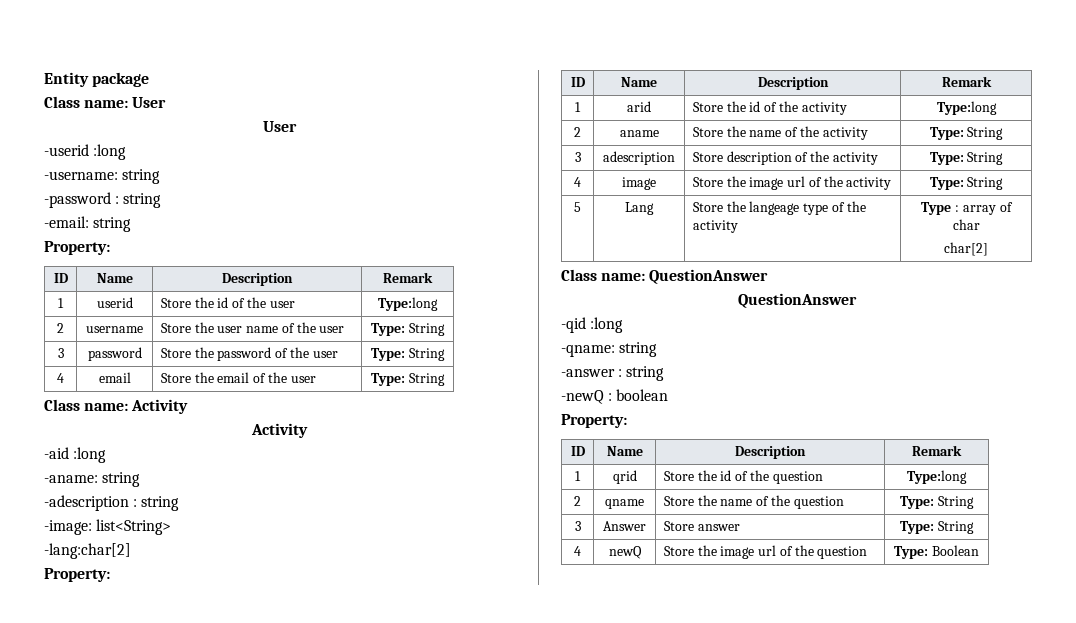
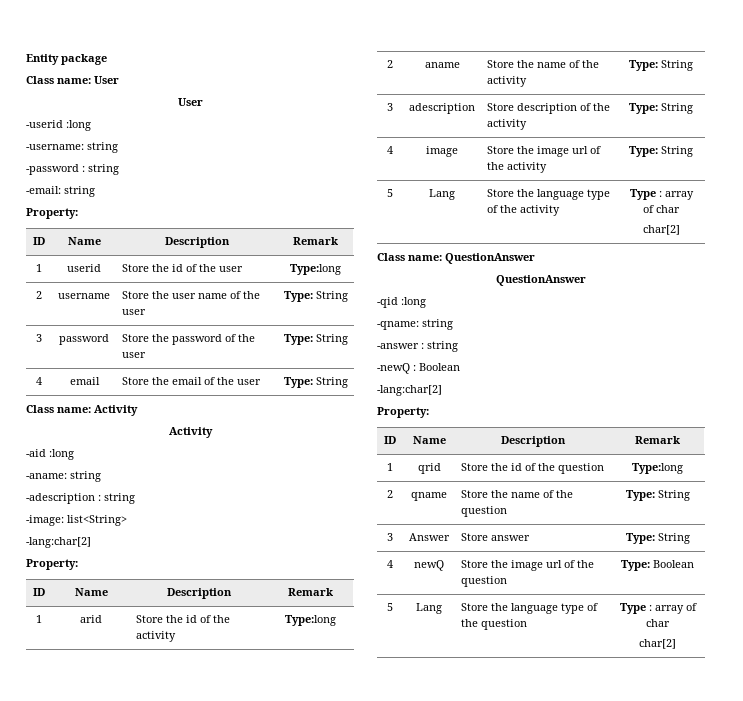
[749,201,800,215] langeage -> [537,189,585,200] language
[616,389,669,401] boolean -> [419,363,460,371] [377,385,442,396] Boolean // -lang:char[2]
(979, 550) none -> [387,603,393,611] [416,603,442,614] [461,603,599,614] [461,619,528,630] [619,603,697,614] [646,619,670,627] [639,639,676,649] // 5 | Lang | Store the language type of the question | Type : array of char // char[2]

